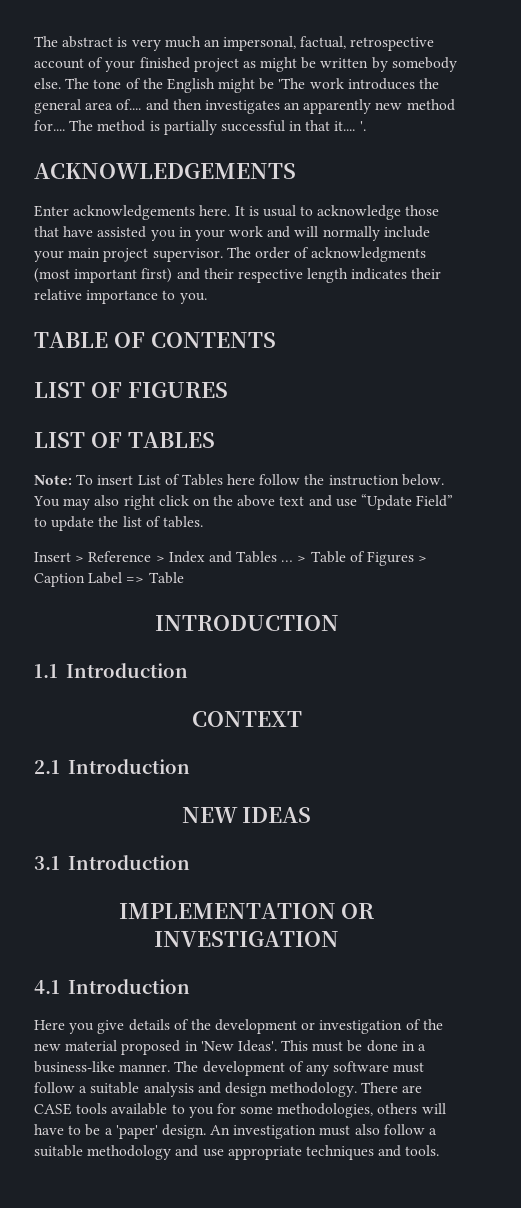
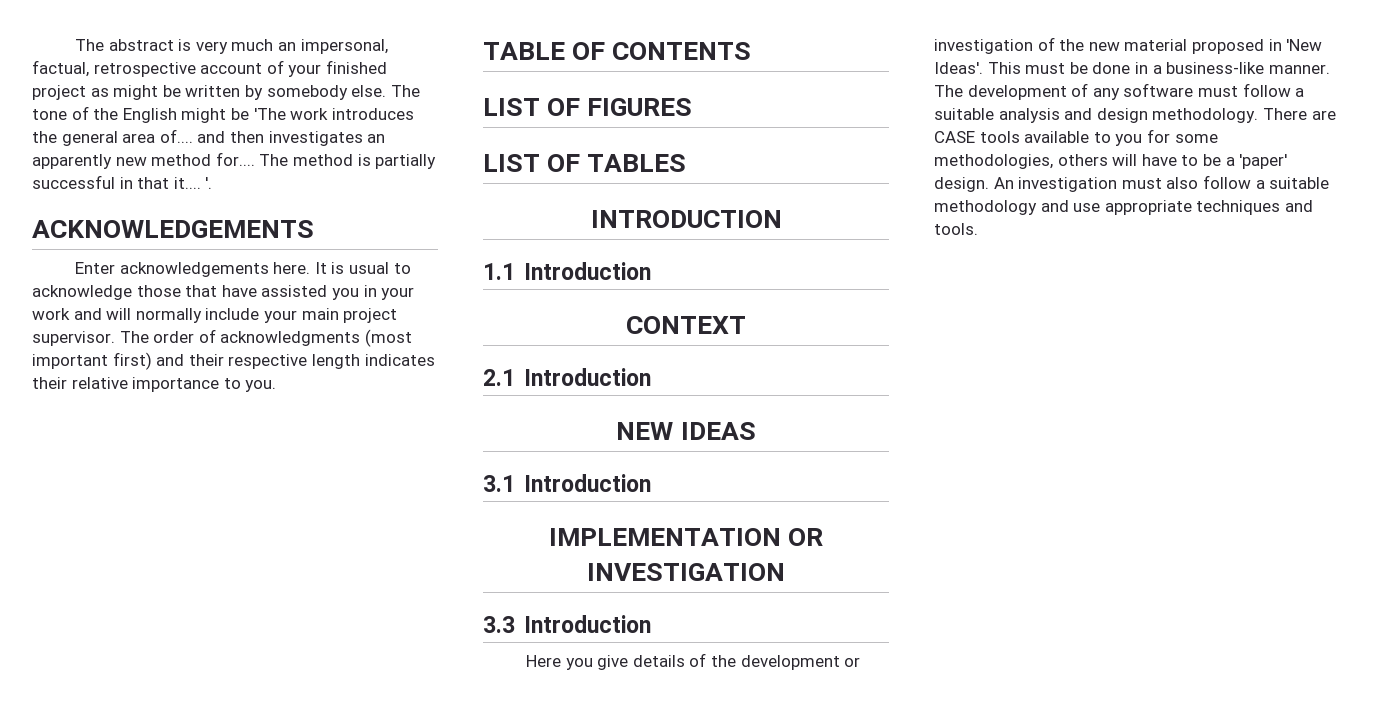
[34,474,444,486] [33,494,454,510] [34,516,203,531] [34,551,428,566] [34,572,184,587] // Note: To insert List of Tables here follow the instruction below. You may also right click on the above text and use “Update Field” to update the list of tables. // Insert > Reference > Index and Tables … > Table of Figures > Caption Label => Table -> (687, 163) none
[34,980,60,994] 4.1 -> [483,616,515,633] 3.3

